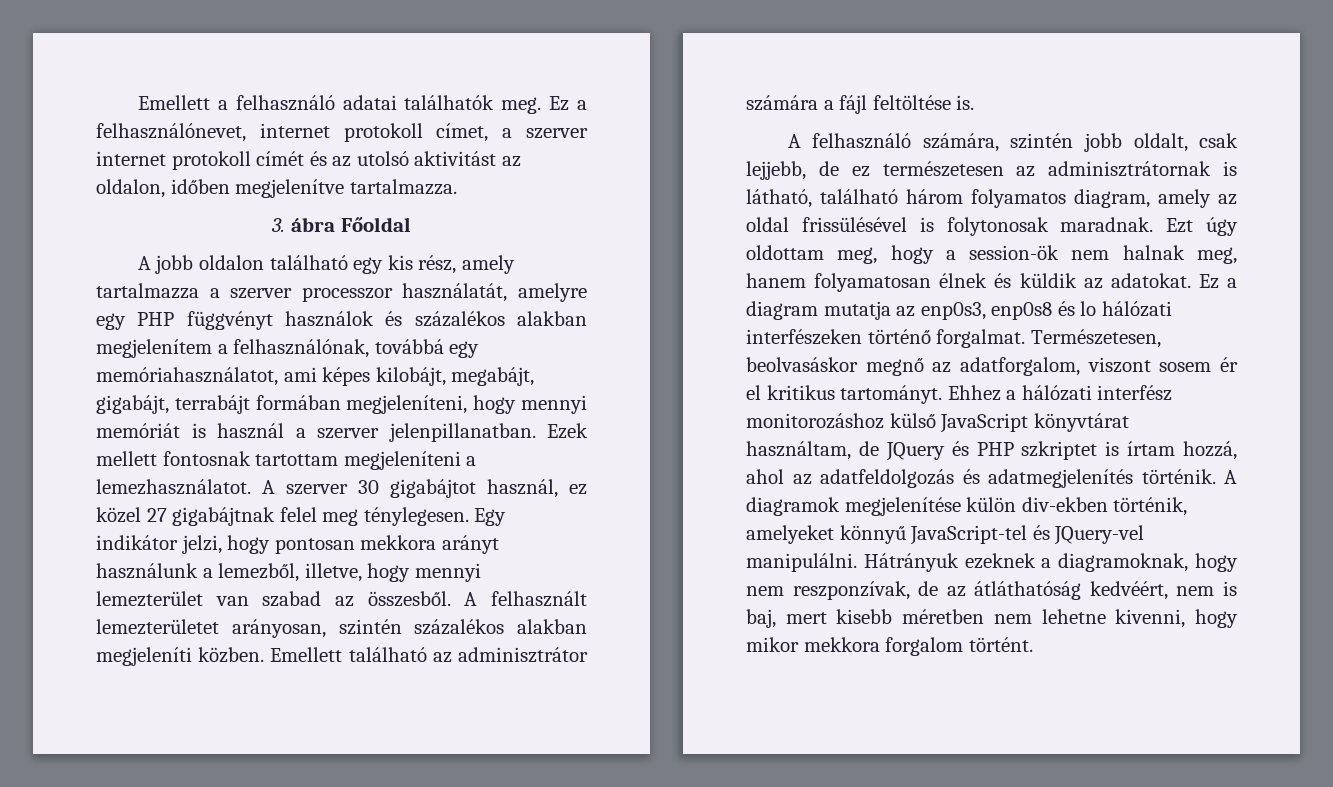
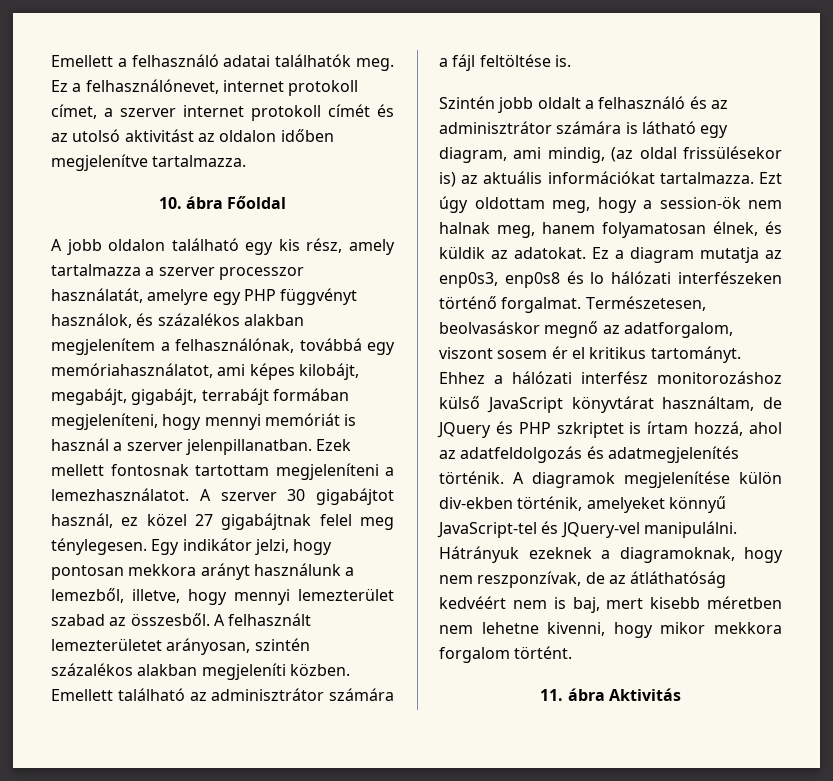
[96,179,165,198] oldalon, -> [219,130,277,142] oldalon
[271,218,286,232] 3. -> [158,197,182,209] 10.
[285,311,374,327] használok -> [51,313,132,328] használok,
[215,596,249,606] van -> (394, 594) none
[787,133,1238,152] [746,161,1237,180] [746,189,1237,208] [746,217,1154,236] A felhasználó számára, szintén jobb oldalt, csak lejjebb, de ez természetesen az adminisztrátornak is látható, található három folyamatos diagram, amely az oldal frissülésével is folytonosak maradnak. -> [439,96,728,113] [439,121,729,138] [439,146,782,163] [439,171,754,187] Szintén jobb oldalt a felhasználó és az adminisztrátor számára is látható egy diagram, ami mindig, (az oldal frissülésekor is) az aktuális információkat tartalmazza.
[939,273,988,288] élnek -> [713,221,758,236] élnek,
[1089,581,1168,600] kedvéért, -> [439,596,506,609] kedvéért
(1033, 644) none -> [540,688,681,701] // 11. ábra Aktivitás

